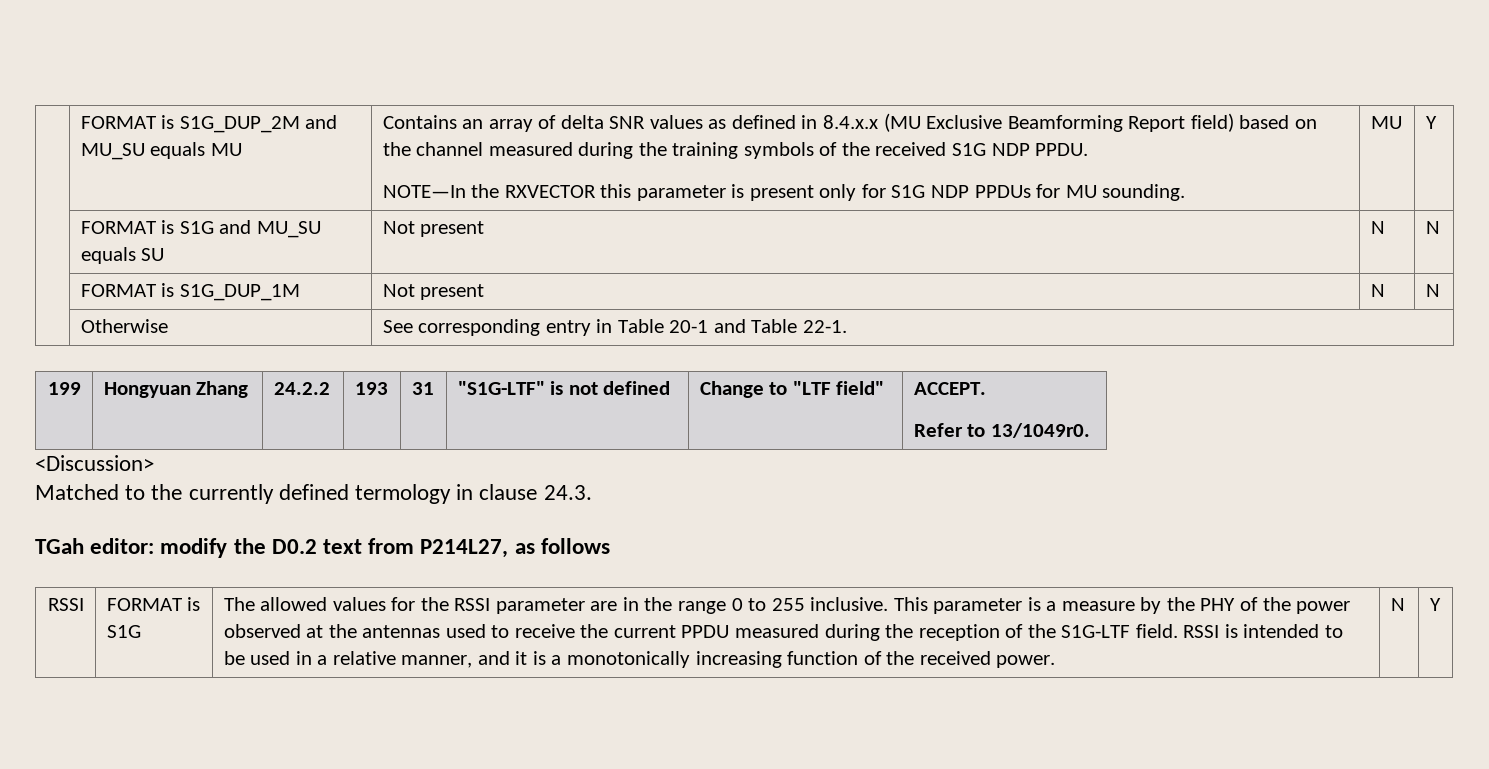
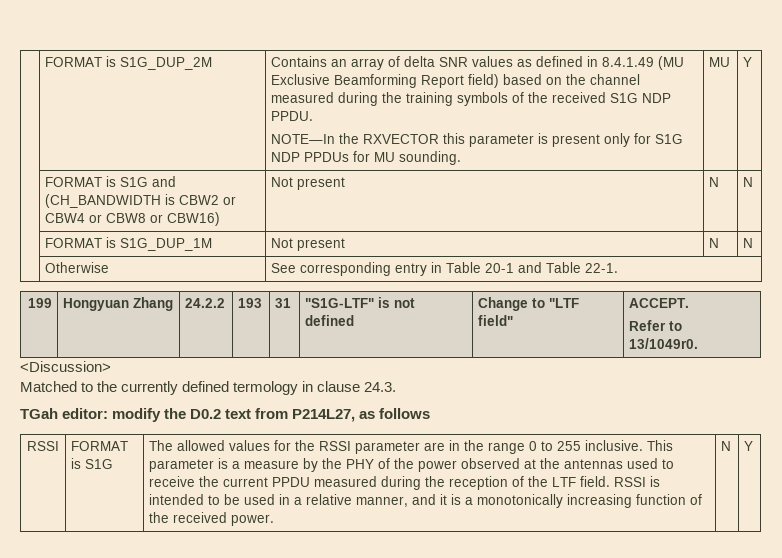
[305,115,338,129] [80,142,242,160] and MU_SU equals MU -> (213, 63) none
[823,115,879,129] 8.4.x.x -> [602,57,655,67] 8.4.1.49
[256,221,321,238] [80,247,165,264] MU_SU equals SU -> [45,194,237,208] [45,212,221,226] (CH_BANDWIDTH is CBW2 or CBW4 or CBW8 or CBW16)
[1061,625,1131,638] S1G-LTF -> [552,477,577,487] LTF

